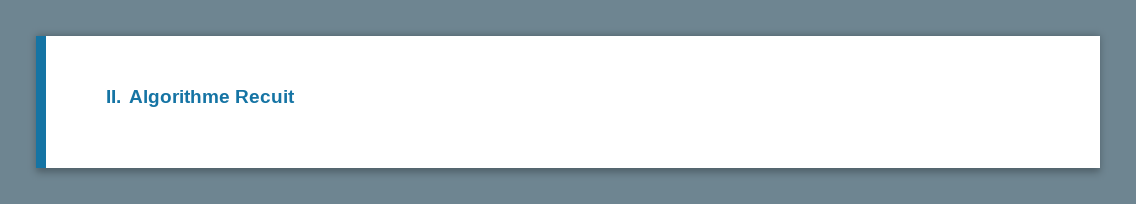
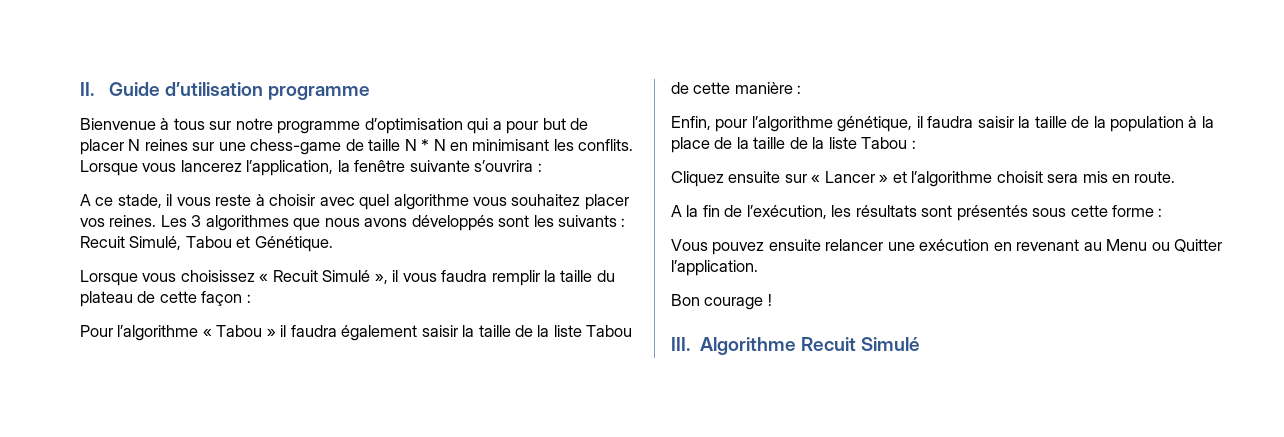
(121, 96) none -> [108,82,370,100] [80,118,589,134] [80,139,634,155] [80,160,542,176] [80,194,629,210] [80,215,626,231] [80,236,333,252] [80,270,615,286] [80,291,251,307] [80,325,633,341] [671,82,802,94] [671,116,1214,132] [671,137,916,153] [671,171,1176,187] [671,205,1163,221] [671,239,1223,255] [671,260,758,276] [671,294,772,310] [671,337,690,351] Guide d’utilisation programme // Bienvenue à tous sur notre programme d’optimisation qui a pour but de placer N reines sur une chess-game de taille N * N en minimisant les conflits. Lorsque vous lancerez l’application, la fenêtre suivante s’ouvrira : // A ce stade, il vous reste à choisir avec quel algorithme vous souhaitez placer vos reines. Les 3 algorithmes que nous avons développés sont les suivants : Recuit Simulé, Tabou et Génétique. // Lorsque vous choisissez « Recuit Simulé », il vous faudra remplir la taille du plateau de cette façon : // Pour l’algorithme « Tabou » il faudra également saisir la taille de la liste Tabou de cette manière : // Enfin, pour l’algorithme génétique, il faudra saisir la taille de la population à la place de la taille de la liste Tabou : // Cliquez ensuite sur « Lancer » et l’algorithme choisit sera mis en route. // A la fin de l’exécution, les résultats sont présentés sous cette forme : // Vous pouvez ensuite relancer une exécution en revenant au Menu ou Quitter l’application. // Bon courage ! // III.
(296, 96) none -> [860,337,920,351] Simulé

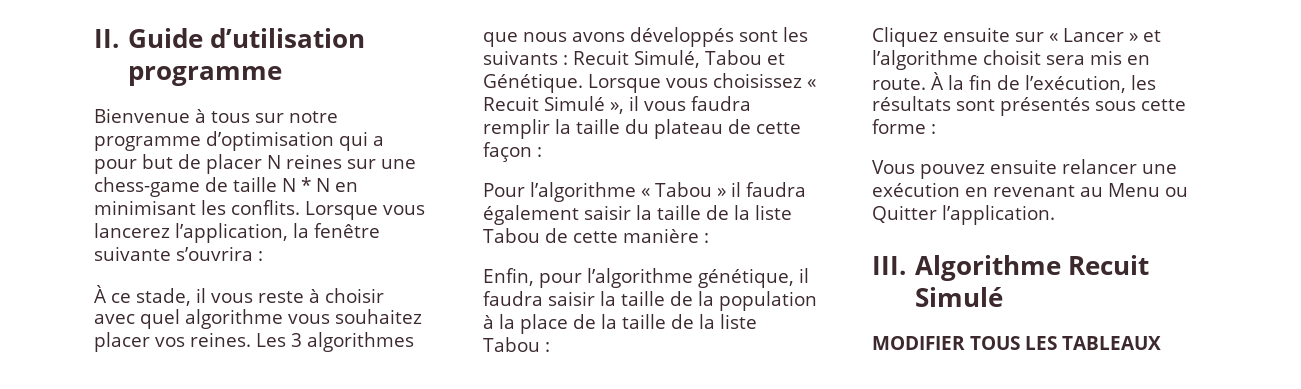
[80,194,91,206] A -> [94,285,107,303] À
(333, 244) // -> (583, 83) none
[671,205,682,217] // A -> [931,72,944,90] À
[671,294,772,310] // Bon courage ! -> (1055, 215) none
(920, 344) none -> [872,336,1161,350] // MODIFIER TOUS LES TABLEAUX

